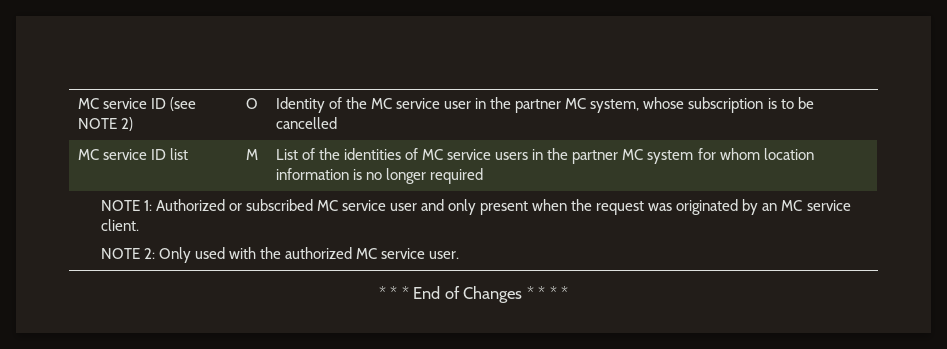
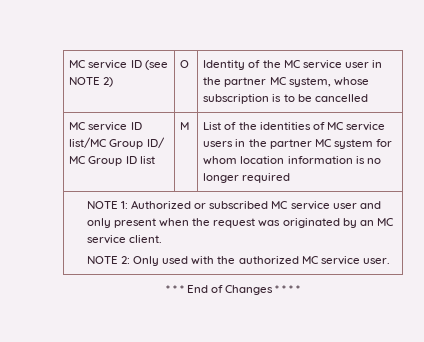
(166, 154) none -> [69,137,165,149] [69,156,137,166] list/MC Group ID/ MC Group ID

